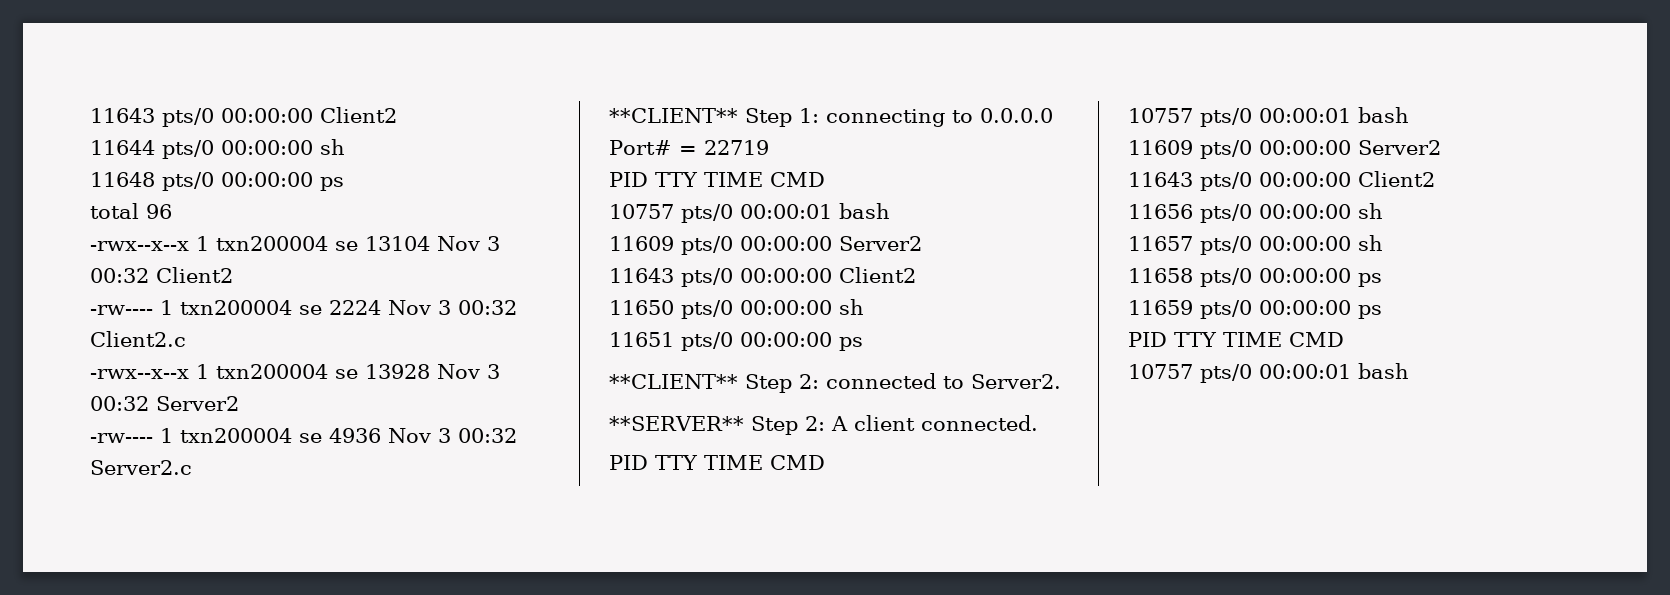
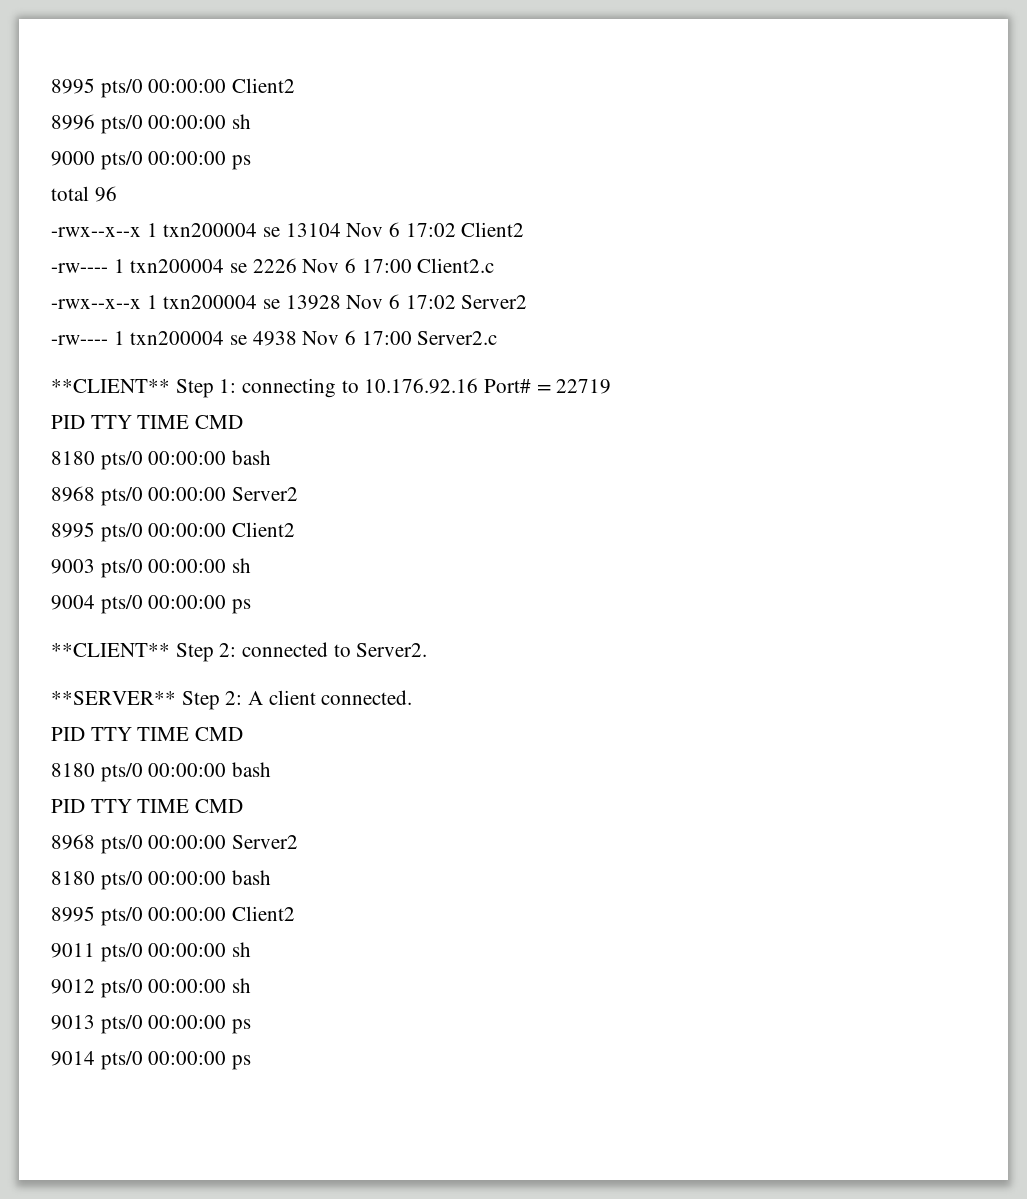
[90,107,397,127] [90,139,345,159] [90,172,155,187] 11643 pts/0 00:00:00 Client2 // 11644 pts/0 00:00:00 sh // 11648 -> [51,78,296,98] [51,114,252,134] [51,151,95,166] 8995 pts/0 00:00:00 Client2 // 8996 pts/0 00:00:00 sh // 9000
[487,236,500,251] [90,268,149,283] 3 00:32 -> [389,222,456,237] 6 17:02
[329,300,517,315] 2224 Nov 3 00:32 -> [252,258,412,273] 2226 Nov 6 17:00
[487,364,500,379] [90,396,149,411] 3 00:32 -> [389,294,456,309] 6 17:02
[329,428,517,443] 4936 Nov 3 00:32 -> [252,330,412,346] 4938 Nov 6 17:00
[980,108,1053,123] 0.0.0.0 -> [364,378,479,394] 10.176.92.16
[609,203,890,223] [609,236,922,255] [609,267,916,287] [609,299,864,319] [609,332,674,347] 10757 pts/0 00:00:01 bash // 11609 pts/0 00:00:00 Server2 // 11643 pts/0 00:00:00 Client2 // 11650 pts/0 00:00:00 sh // 11651 -> [51,450,272,470] [51,486,299,506] [51,522,296,542] [51,558,252,578] [51,595,95,610] 8180 pts/0 00:00:00 bash // 8968 pts/0 00:00:00 Server2 // 8995 pts/0 00:00:00 Client2 // 9003 pts/0 00:00:00 sh // 9004
[1128,107,1409,127] [1128,140,1441,159] [1128,171,1435,191] [1128,203,1383,223] [1128,235,1383,255] [1128,268,1382,287] [1128,300,1382,319] [1128,332,1344,347] [1128,363,1409,383] 10757 pts/0 00:00:01 bash // 11609 pts/0 00:00:00 Server2 // 11643 pts/0 00:00:00 Client2 // 11656 pts/0 00:00:00 sh // 11657 pts/0 00:00:00 sh // 11658 pts/0 00:00:00 ps // 11659 pts/0 00:00:00 ps // PID TTY TIME CMD // 10757 pts/0 00:00:01 bash -> [51,762,272,782] [51,799,244,813] [51,834,299,854] [51,870,272,890] [51,906,296,926] [51,942,252,962] [51,978,252,998] [51,1015,252,1034] [51,1051,252,1070] 8180 pts/0 00:00:00 bash // PID TTY TIME CMD // 8968 pts/0 00:00:00 Server2 // 8180 pts/0 00:00:00 bash // 8995 pts/0 00:00:00 Client2 // 9011 pts/0 00:00:00 sh // 9012 pts/0 00:00:00 sh // 9013 pts/0 00:00:00 ps // 9014 pts/0 00:00:00 ps

